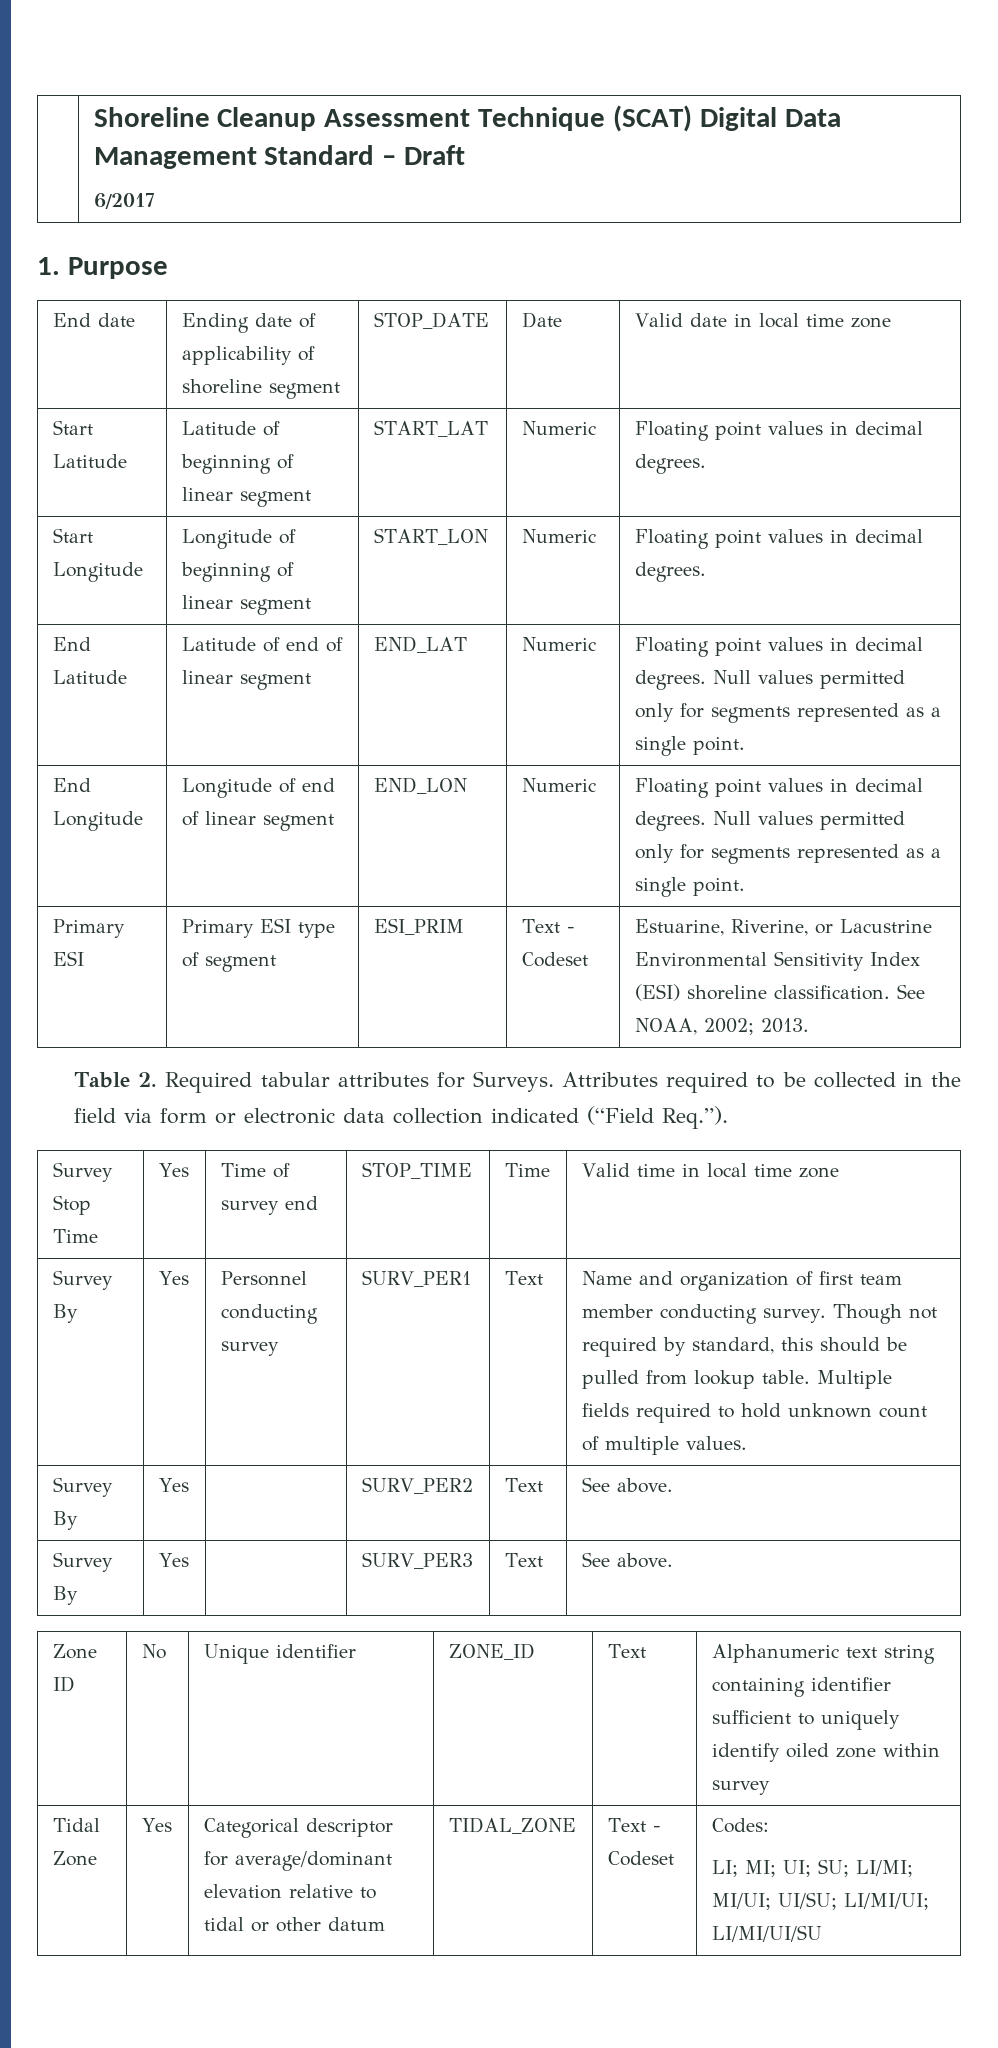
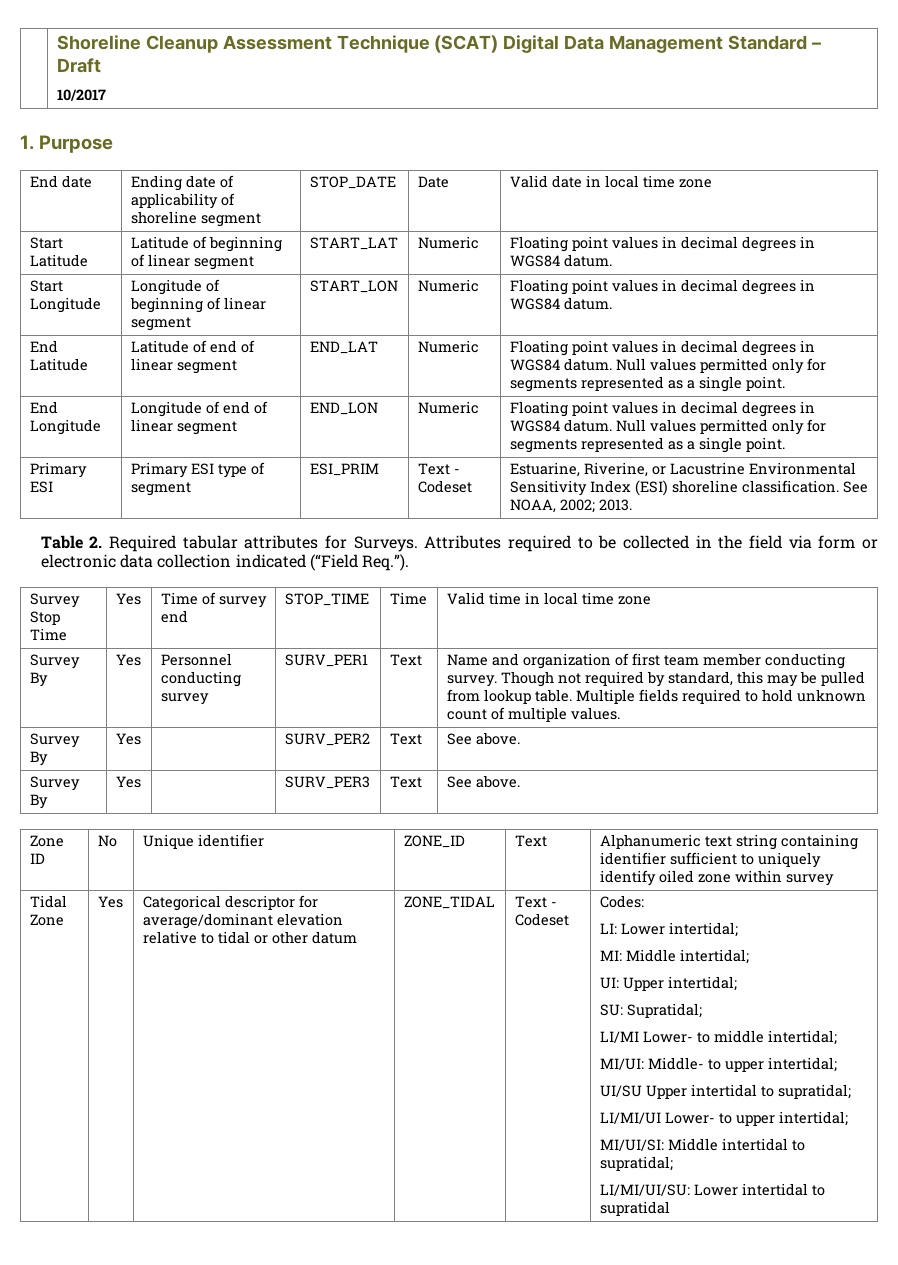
[93,193,155,209] 6/2017 -> [56,89,106,101] 10/2017
[634,454,706,474] degrees. -> [741,236,815,252] [509,254,612,267] degrees in WGS84 datum.
[634,562,706,582] degrees. -> [741,279,815,295] [509,297,612,310] degrees in WGS84 datum.
[634,670,706,690] degrees. -> [741,340,815,356] [509,358,612,371] degrees in WGS84 datum.
[634,811,706,831] degrees. -> [741,401,815,417] [509,419,612,432] degrees in WGS84 datum.
[819,1337,880,1352] should -> [766,675,798,687] may
[448,1817,576,1834] TIDAL_ZONE -> [403,896,495,909] ZONE_TIDAL
[711,1859,913,1877] [711,1892,929,1910] [711,1925,822,1942] LI; MI; UI; SU; LI/MI; MI/UI; UI/SU; LI/MI/UI; LI/MI/UI/SU -> [599,922,738,937] [599,949,749,964] [599,976,737,991] [599,1003,702,1018] [599,1030,837,1045] [599,1057,837,1072] [599,1084,851,1099] [599,1111,848,1126] [599,1138,805,1151] [599,1156,673,1171] [599,1183,825,1196] [599,1201,670,1216] LI: Lower intertidal; // MI: Middle intertidal; // UI: Upper intertidal; // SU: Supratidal; // LI/MI Lower- to middle intertidal; // MI/UI: Middle- to upper intertidal; // UI/SU Upper intertidal to supratidal; // LI/MI/UI Lower- to upper intertidal; // MI/UI/SI: Middle intertidal to supratidal; // LI/MI/UI/SU: Lower intertidal to supratidal

